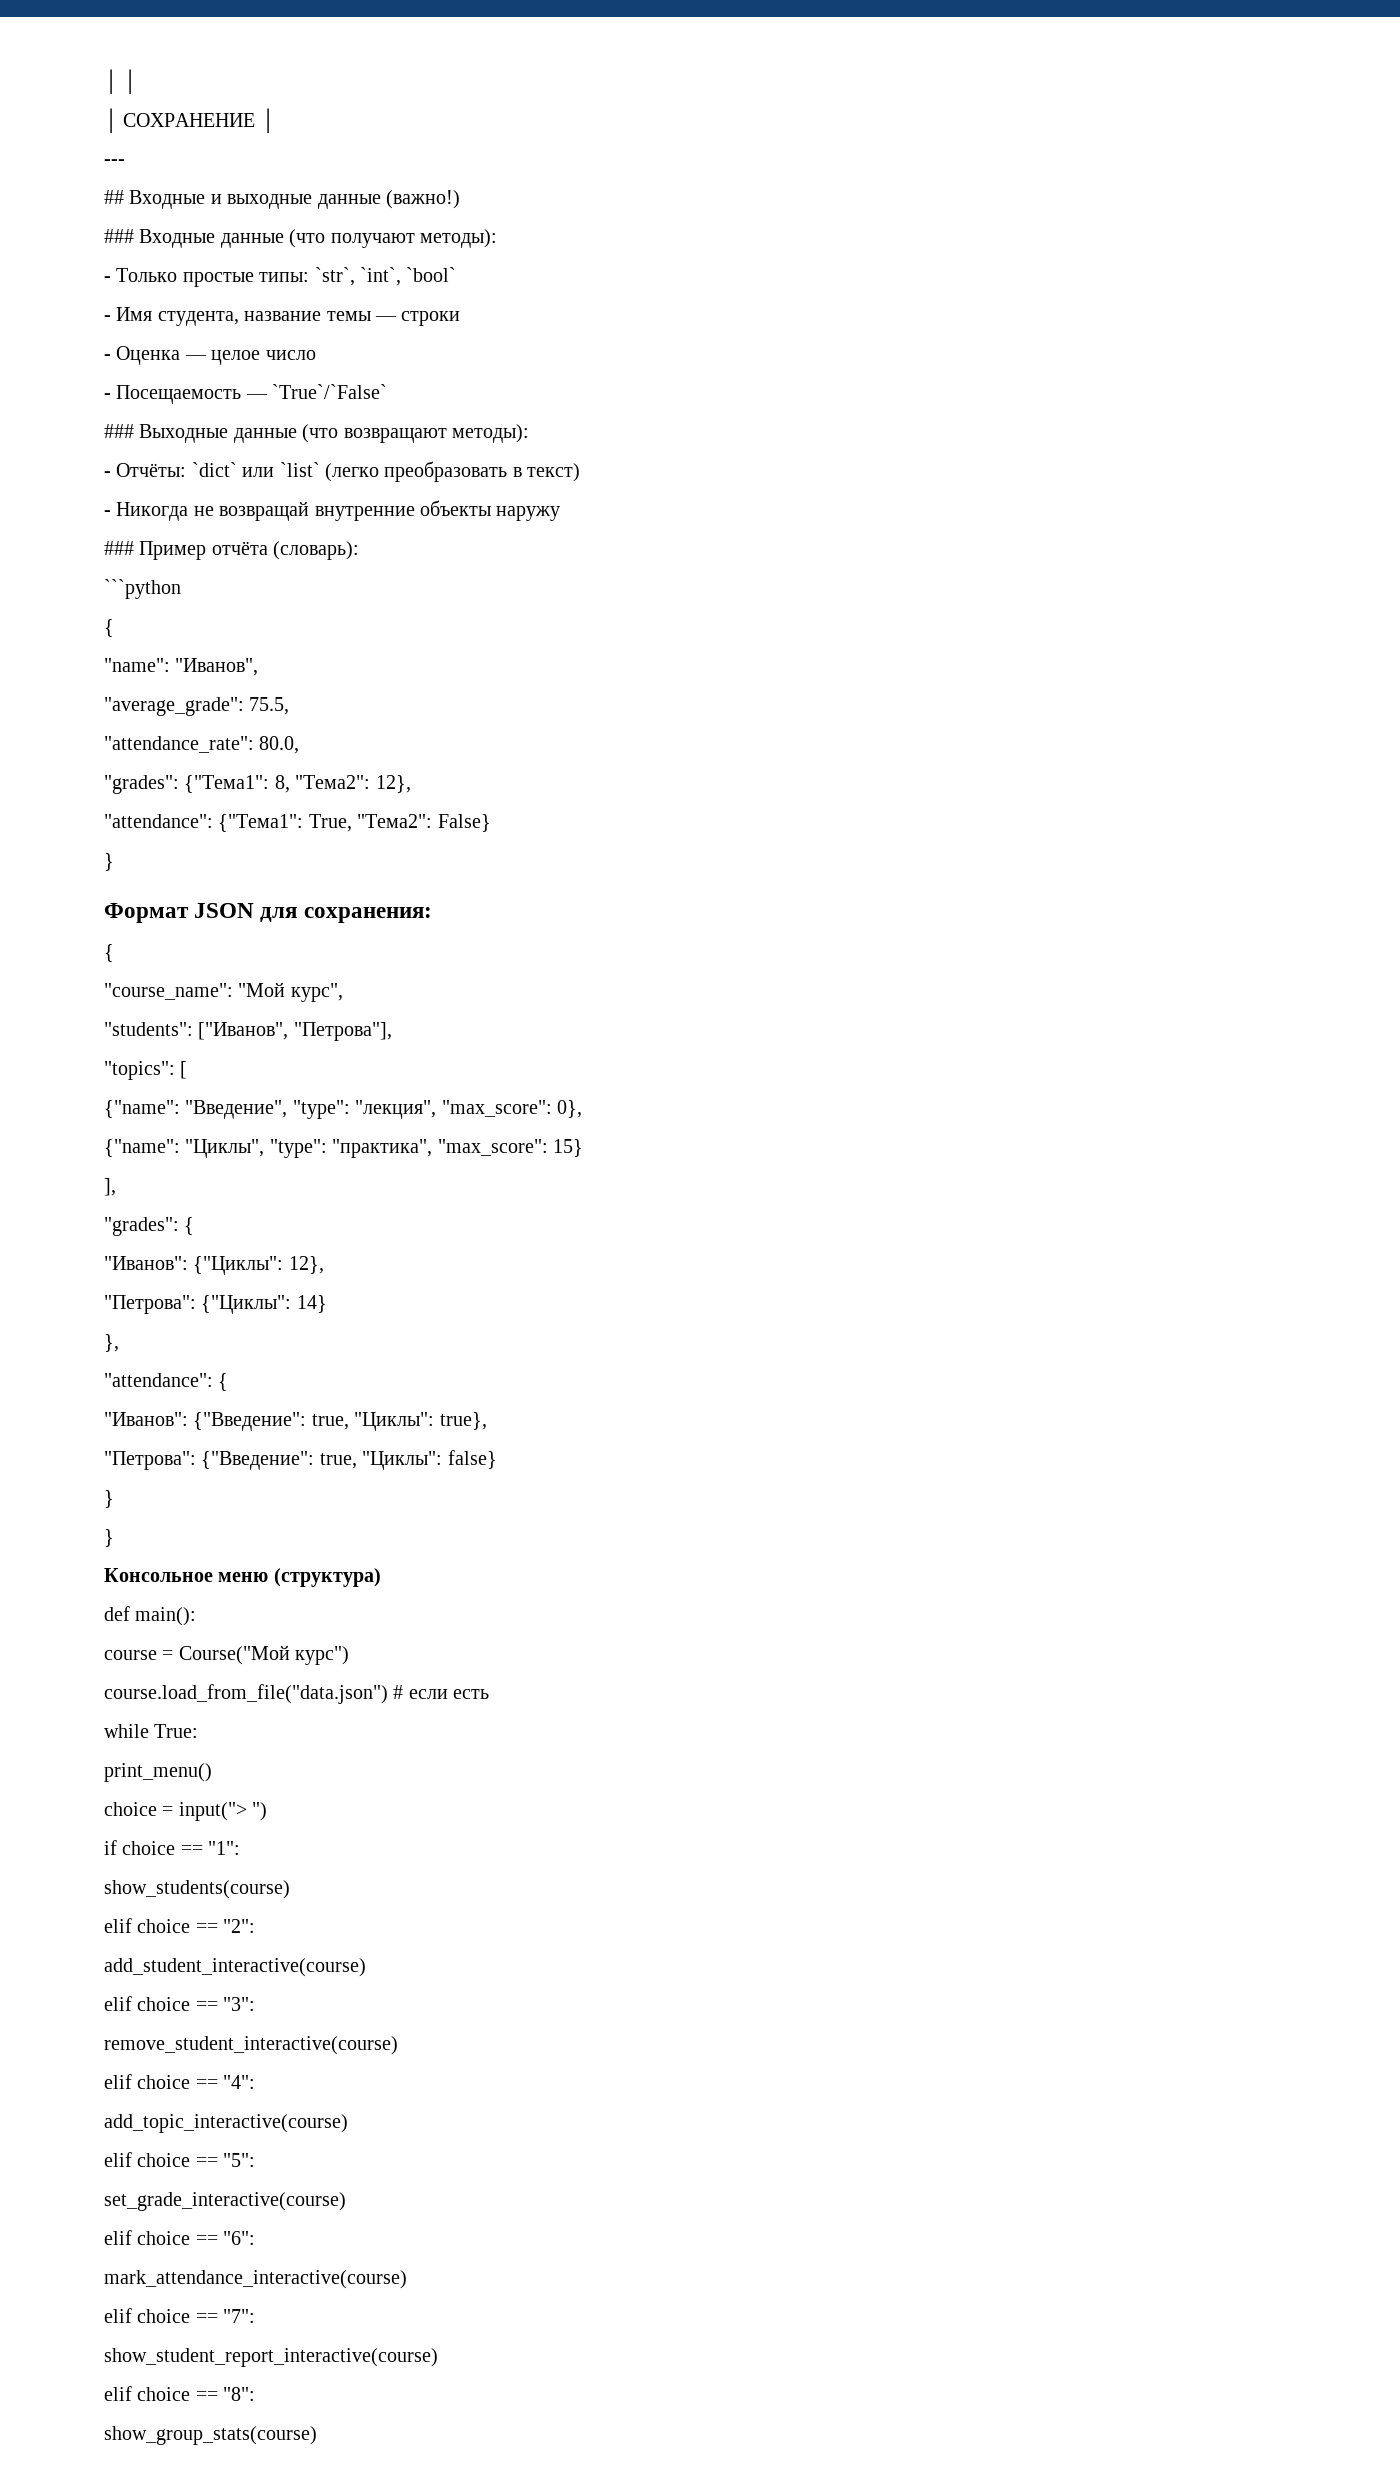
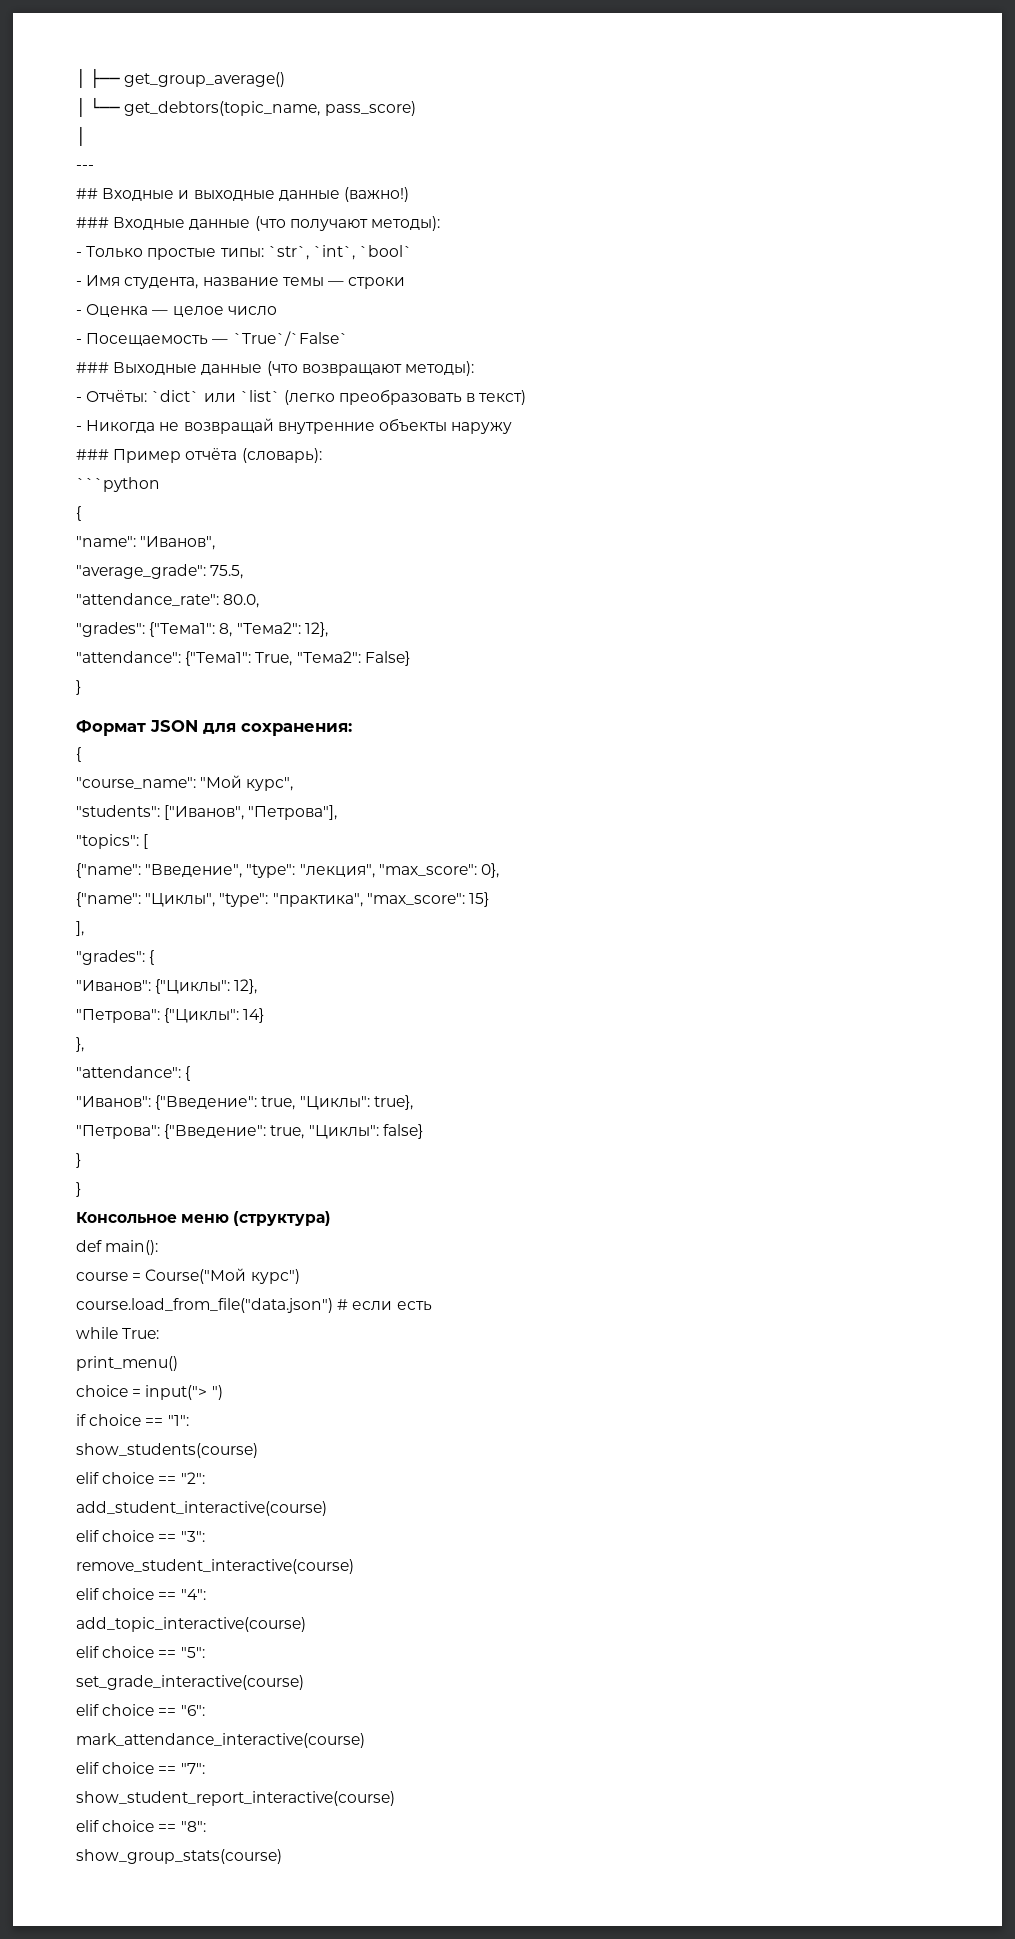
[104,69,138,94] [104,108,256,133] │ │ // │ СОХРАНЕНИЕ -> [76,68,286,88] [76,97,416,117] │ ├── get_group_average() // │ └── get_debtors(topic_name, pass_score) //

